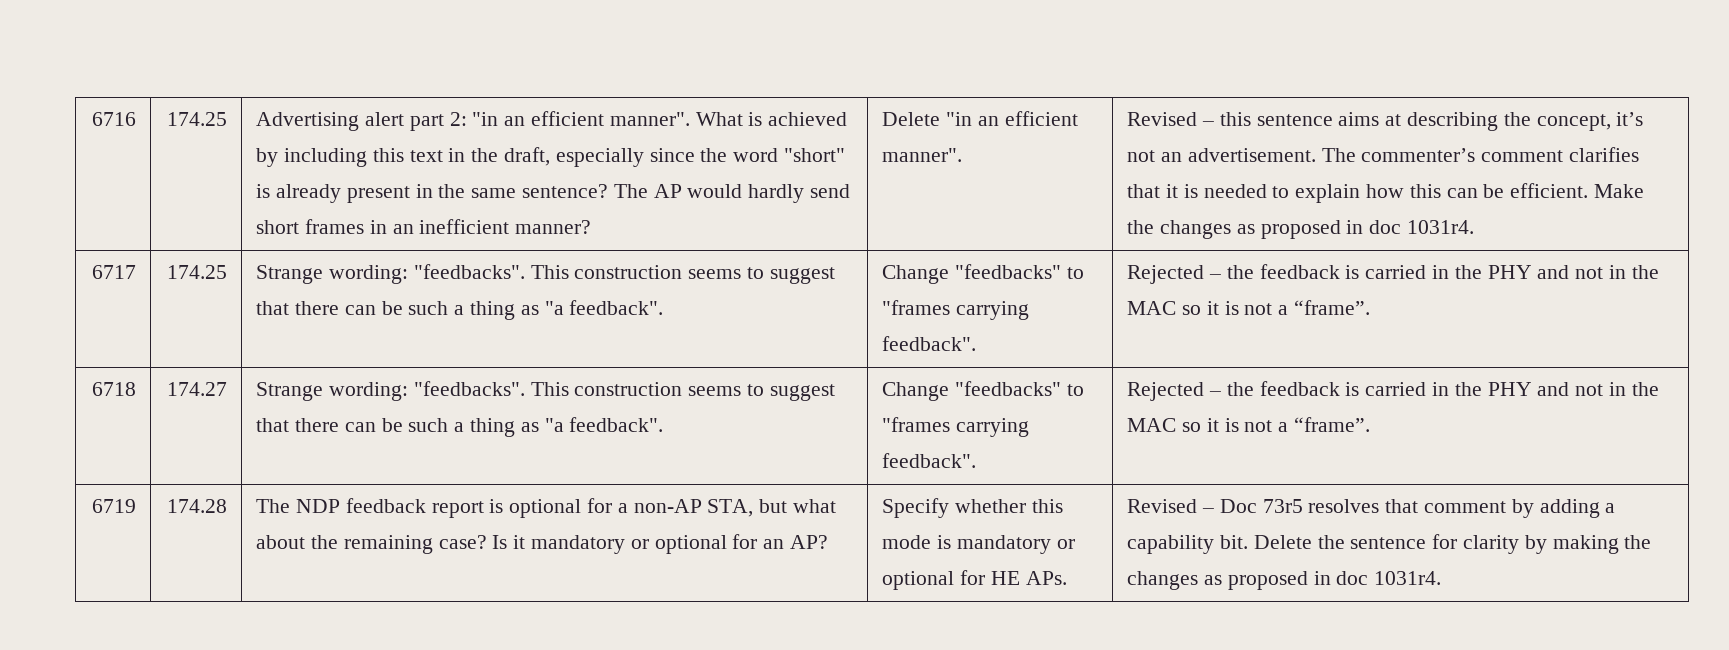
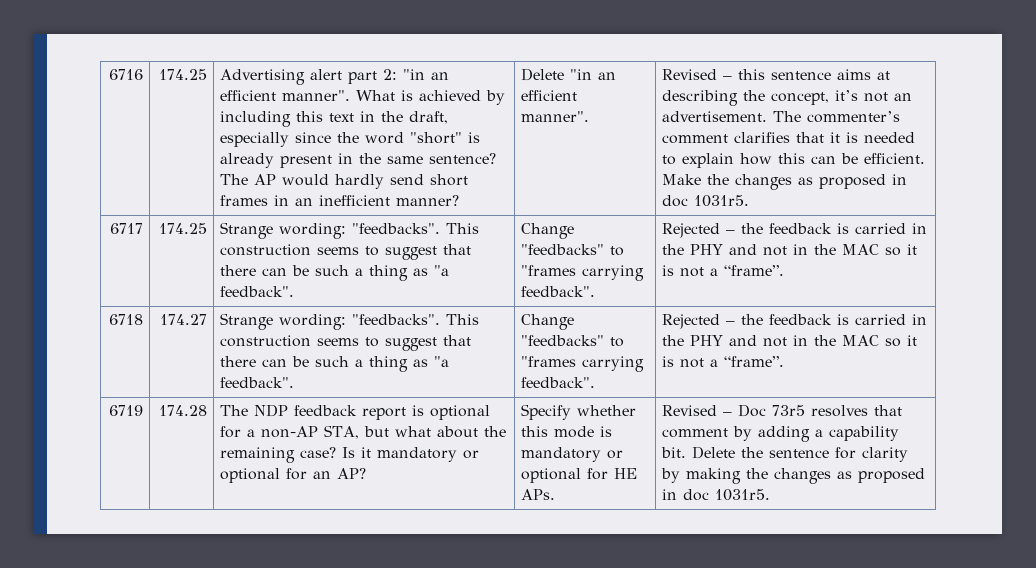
[1406,220,1474,234] 1031r4. -> [694,195,750,207] 1031r5.
[1374,571,1442,585] 1031r4. -> [715,489,771,501] 1031r5.

